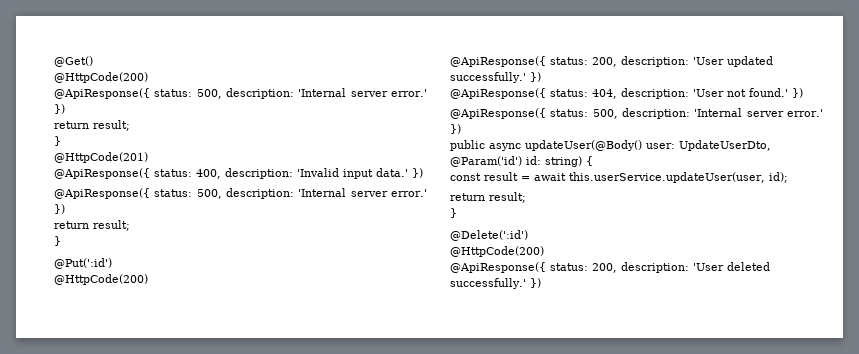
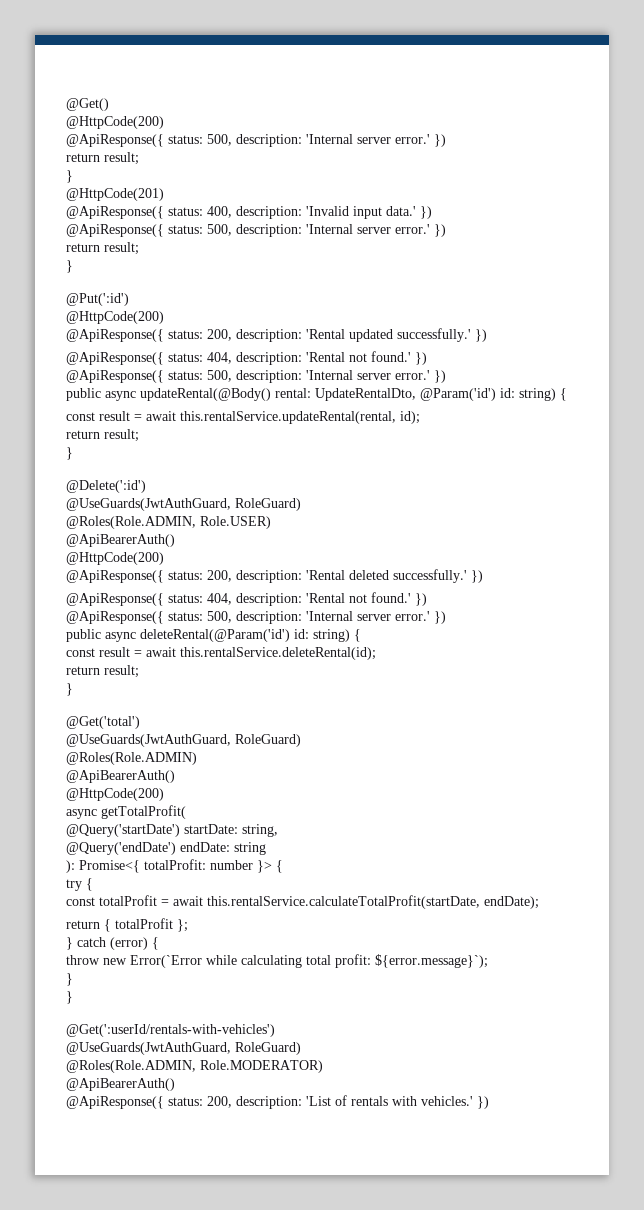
[693,57,724,65] 'User -> [306,329,345,339] 'Rental
[693,89,724,97] 'User -> [306,352,345,362] 'Rental
[525,140,771,151] updateUser(@Body() user: UpdateUserDto, -> [140,388,416,401] updateRental(@Body() rental: UpdateRentalDto,
[569,172,765,183] this.userService.updateUser(user, -> [180,411,396,424] this.rentalService.updateRental(rental,
[450,246,544,257] [450,262,724,273] // @HttpCode(200) // @ApiResponse({ status: 200, description: 'User -> [66,498,301,511] [66,516,271,529] [66,534,175,547] [66,552,164,565] [66,570,345,583] // @UseGuards(JwtAuthGuard, RoleGuard) // @Roles(Role.ADMIN, Role.USER) // @ApiBearerAuth() // @HttpCode(200) // @ApiResponse({ status: 200, description: 'Rental
(541, 283) none -> [66,592,427,606] [66,611,446,624] [66,629,361,642] [66,647,376,660] [66,665,139,678] [66,683,73,696] [66,716,140,729] [66,734,301,747] [66,752,197,765] [66,770,175,783] [66,788,164,801] [66,805,186,819] [66,824,278,837] [66,842,266,855] [66,859,283,873] [66,878,93,891] [66,895,539,909] [66,918,188,932] [66,937,159,950] [66,954,488,968] [66,973,73,986] [66,991,73,1004] [66,1024,275,1037] [66,1042,301,1055] [66,1060,323,1073] [66,1078,175,1091] [66,1095,489,1109] // @ApiResponse({ status: 404, description: 'Rental not found.' }) // @ApiResponse({ status: 500, description: 'Internal server error.' }) // public async deleteRental(@Param('id') id: string) { // const result = await this.rentalService.deleteRental(id); // return result; // } // @Get('total') // @UseGuards(JwtAuthGuard, RoleGuard) // @Roles(Role.ADMIN) // @ApiBearerAuth() // @HttpCode(200) // async getTotalProfit( // @Query('startDate') startDate: string, // @Query('endDate') endDate: string // ): Promise<{ totalProfit: number }> { // try { // const totalProfit = await this.rentalService.calculateTotalProfit(startDate, endDate); // return { totalProfit }; // } catch (error) { // throw new Error(`Error while calculating total profit: ${error.message}`); // } // } // @Get(':userId/rentals-with-vehicles') // @UseGuards(JwtAuthGuard, RoleGuard) // @Roles(Role.ADMIN, Role.MODERATOR) // @ApiBearerAuth() // @ApiResponse({ status: 200, description: 'List of rentals with vehicles.' })

